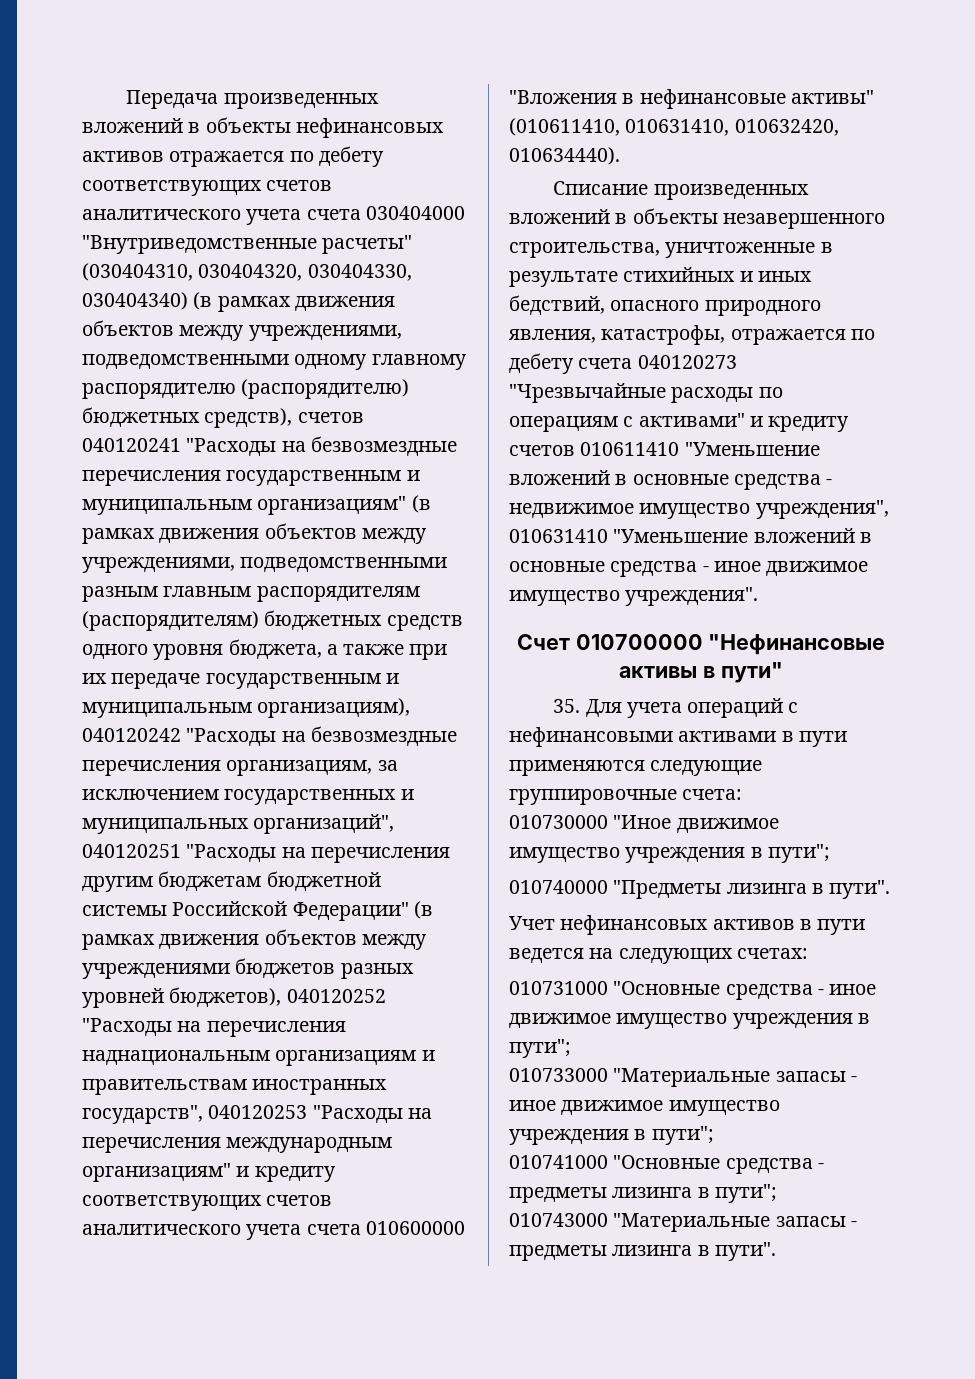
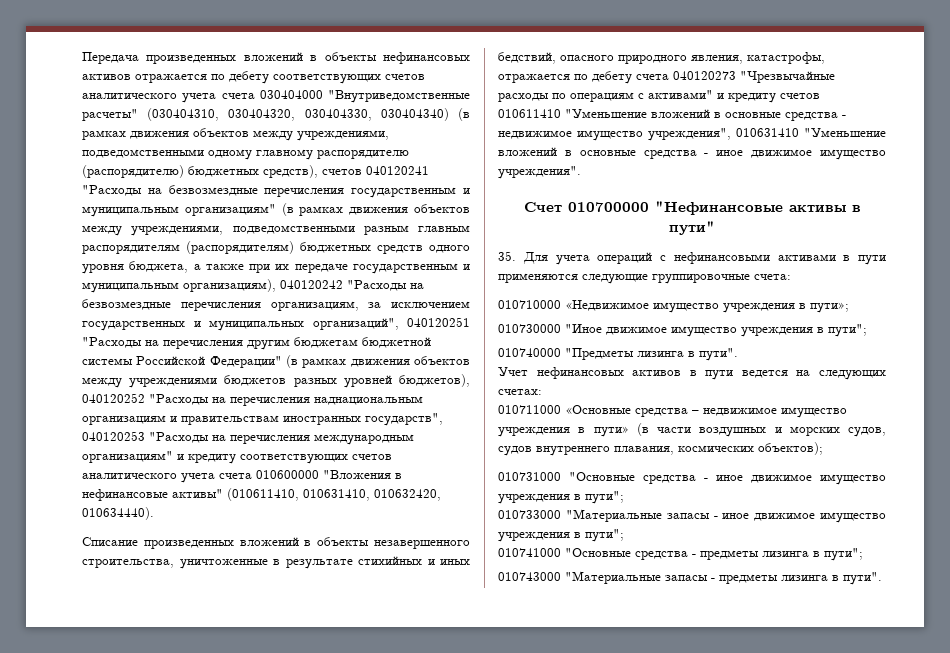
(743, 794) none -> [498,300,849,313] // 010710000 «Недвижимое имущество учреждения в пути»;
(808, 953) none -> [498,405,847,418] [498,423,886,437] [498,442,823,456] // 010711000 «Основные средства – недвижимое имущество учреждения в пути» (в части воздушных и морских судов, судов внутреннего плавания, космических объектов);

